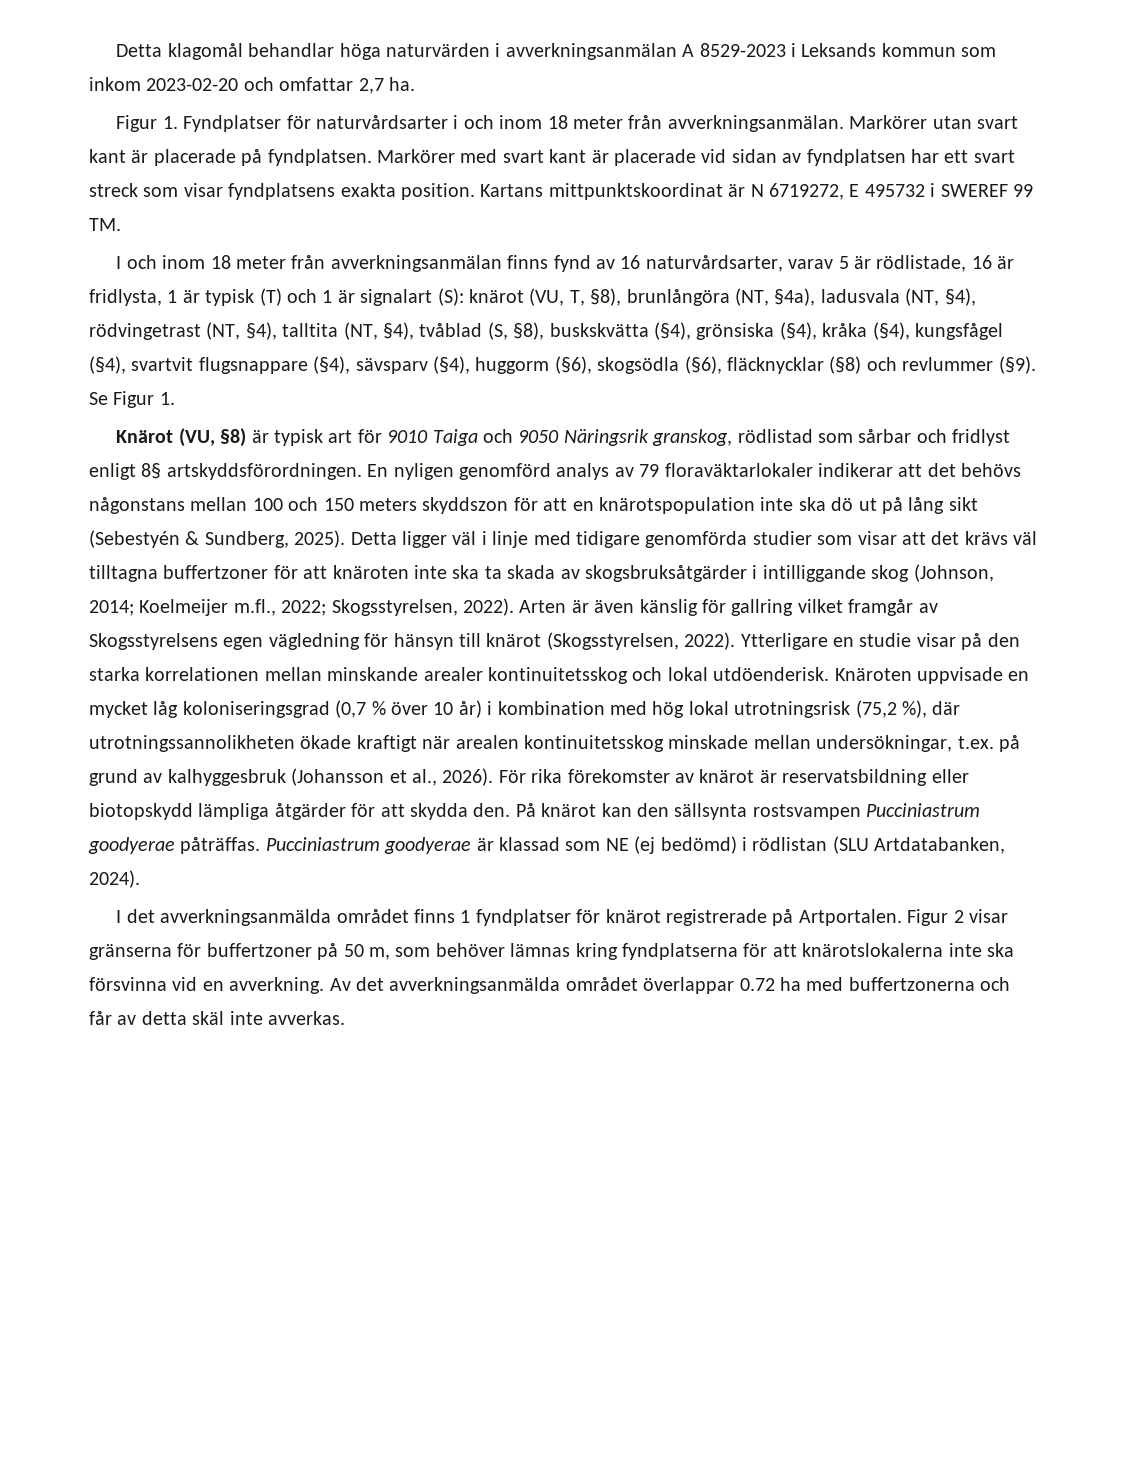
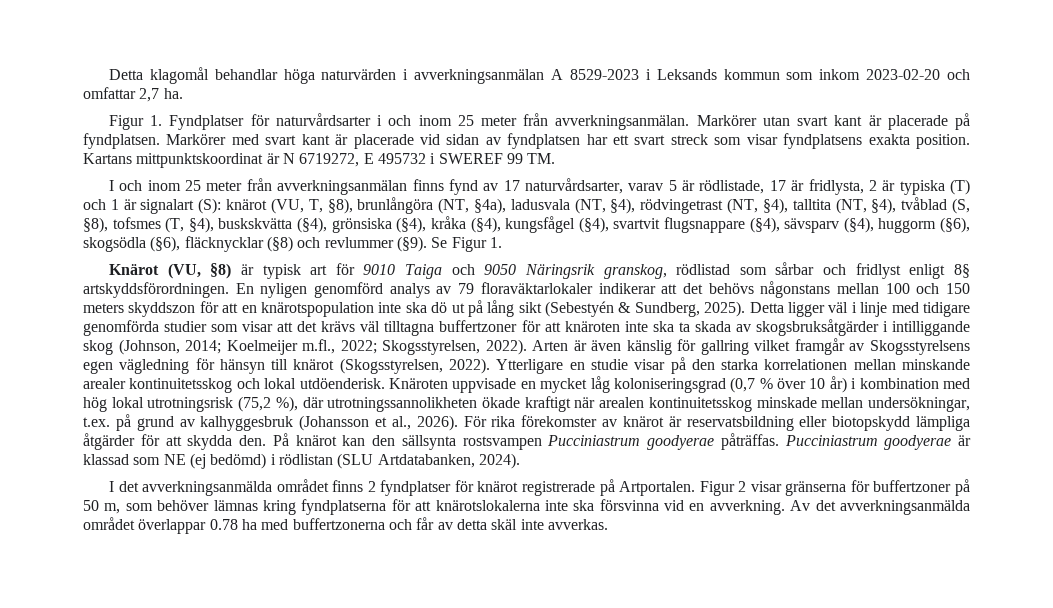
[547,115,568,129] 18 -> [457,115,474,126] 25
[210,255,231,269] 18 -> [185,180,202,191] 25
[620,255,641,269] 16 -> [503,180,520,191] 17
[971,255,992,269] 16 -> [769,180,786,191] 17
[167,289,255,306] 1 är typisk -> [868,180,945,195] 2 är typiska
(545, 331) none -> [112,217,214,233] tofsmes (T, §4),
[460,910,471,923] 1 -> [367,481,376,492] 2
[739,978,775,991] 0.72 -> [209,519,238,530] 0.78

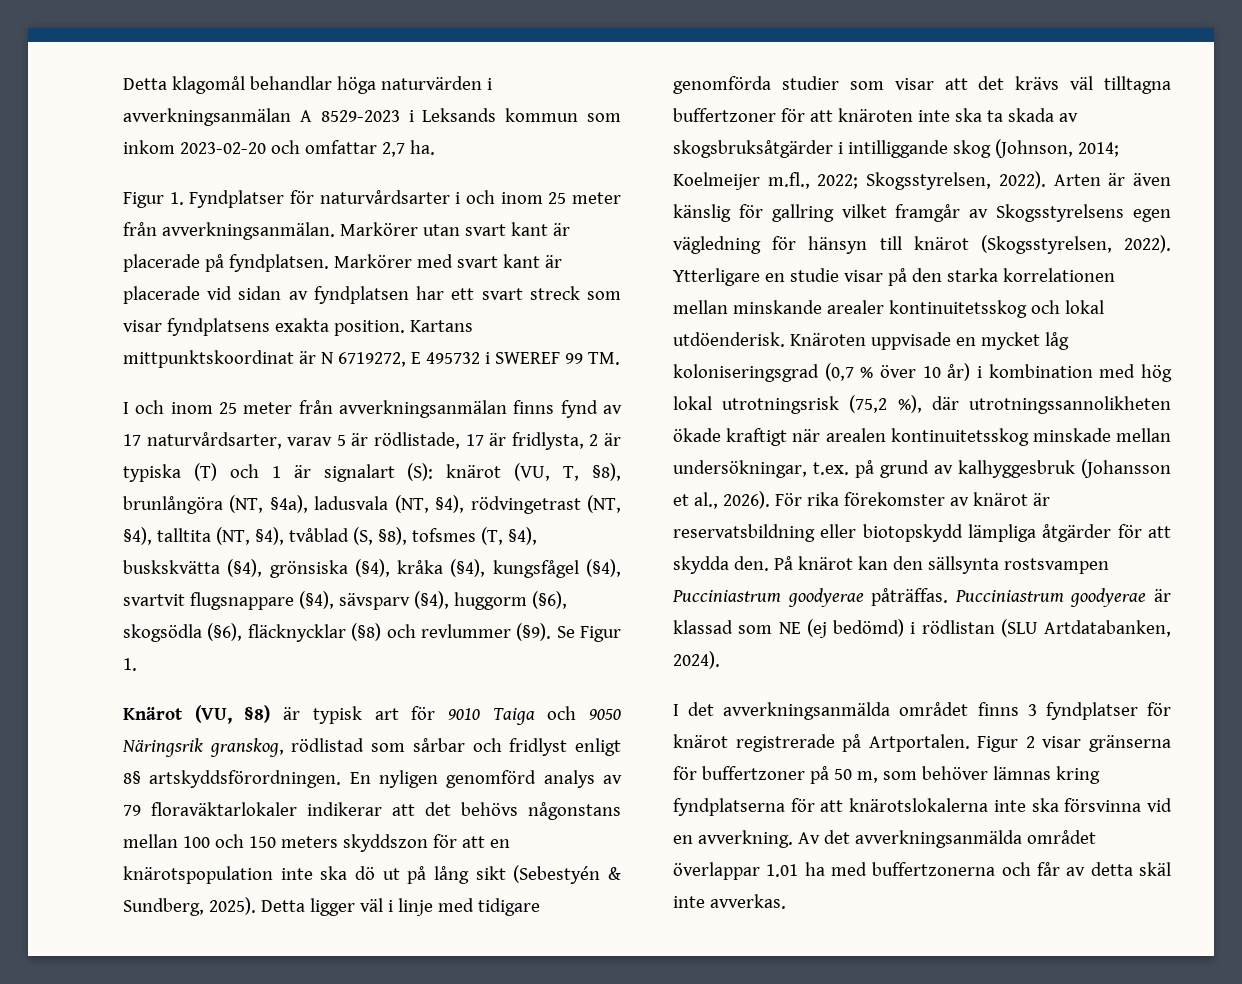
[367,481,376,492] 2 -> [1027,704,1037,716] 3
[209,519,238,530] 0.78 -> [766,864,799,877] 1.01

